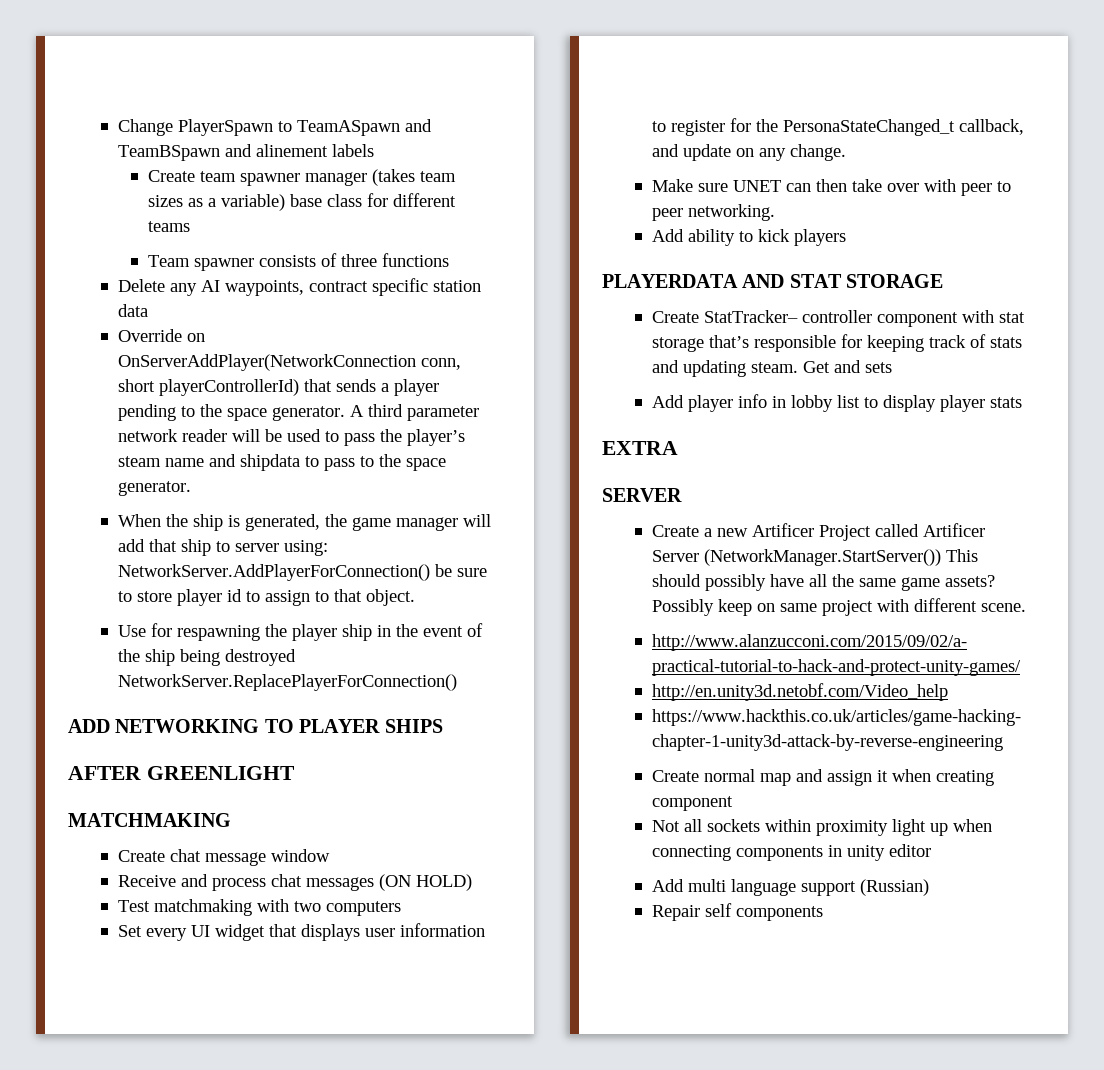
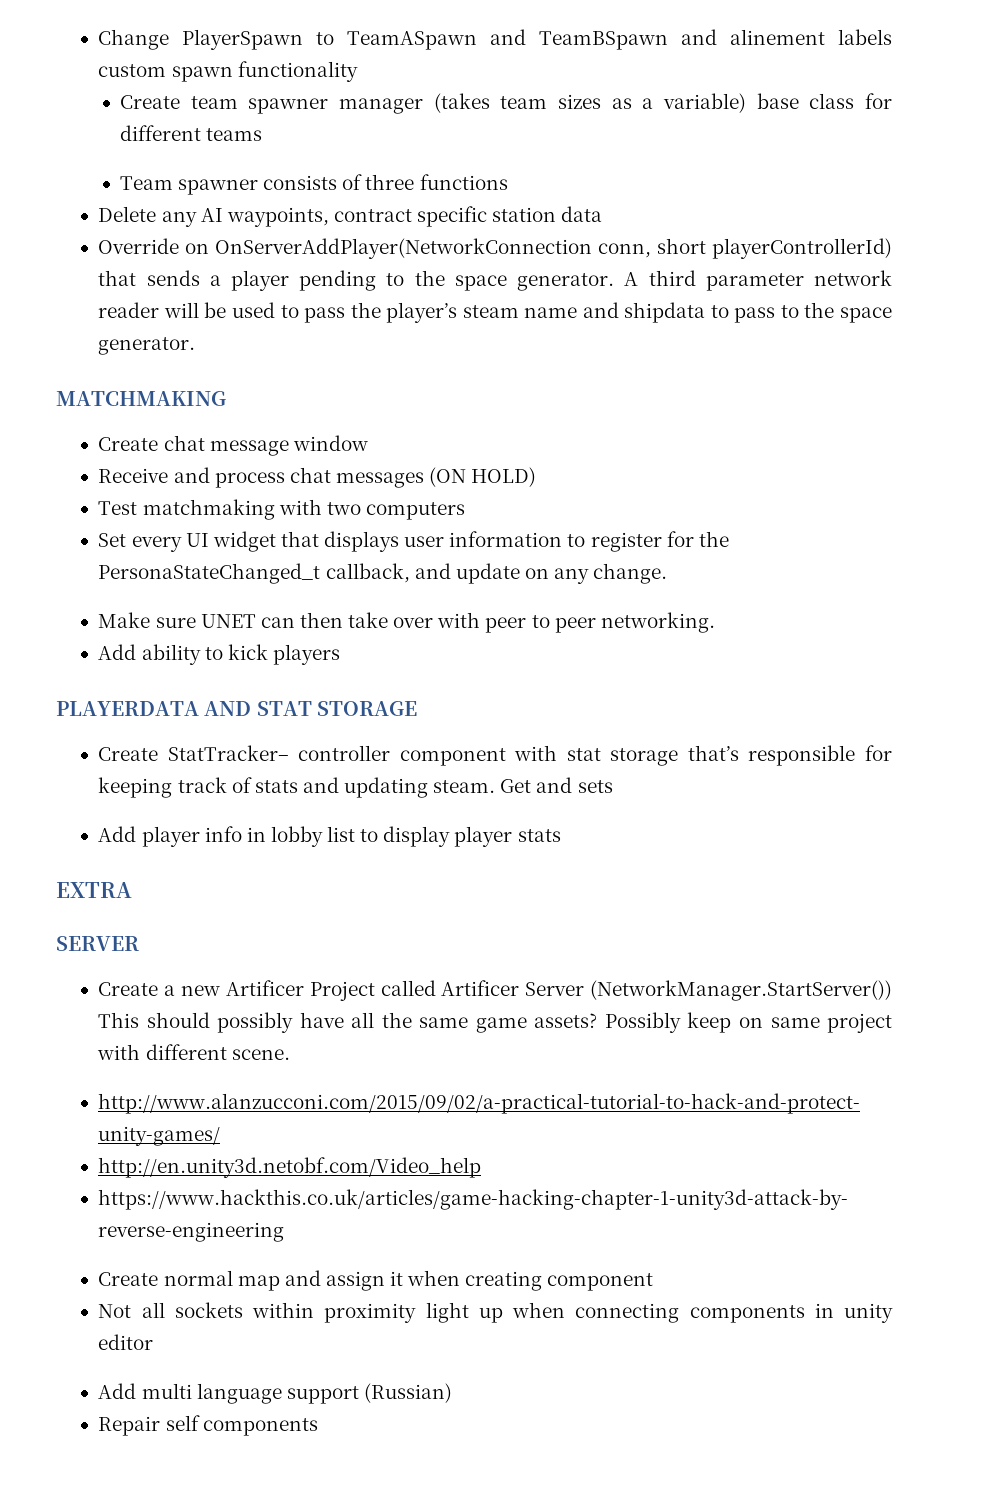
(374, 150) none -> [98,61,358,82] custom spawn functionality
[117,514,491,531] [117,539,328,556] [117,564,487,581] [117,589,415,606] [117,623,483,641] [117,649,296,666] [117,674,457,691] [68,719,443,733] [68,766,295,780] // When the ship is generated, the game manager will add that ship to server using: NetworkServer.AddPlayerForConnection() be sure to store player id to assign to that object. // Use for respawning the player ship in the event of the ship being destroyed NetworkServer.ReplacePlayerForConnection() // ADD NETWORKING TO PLAYER SHIPS // AFTER GREENLIGHT -> (196, 346) none

